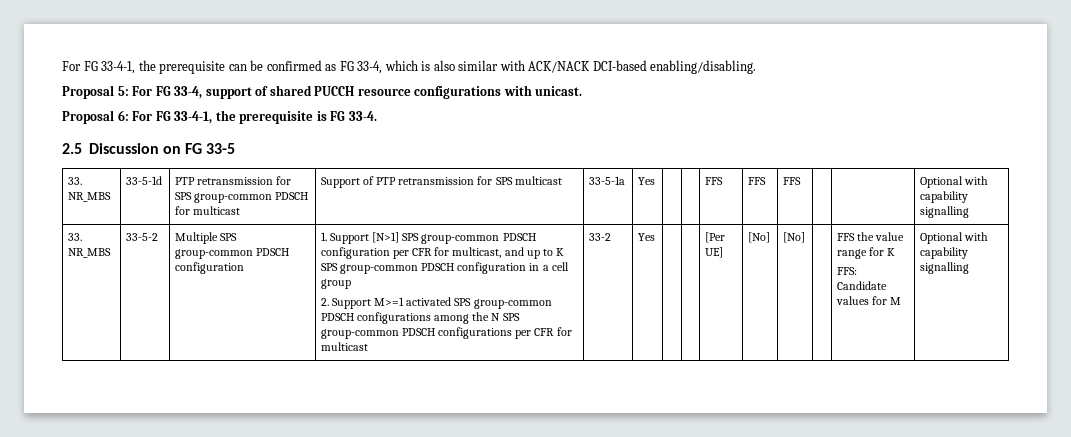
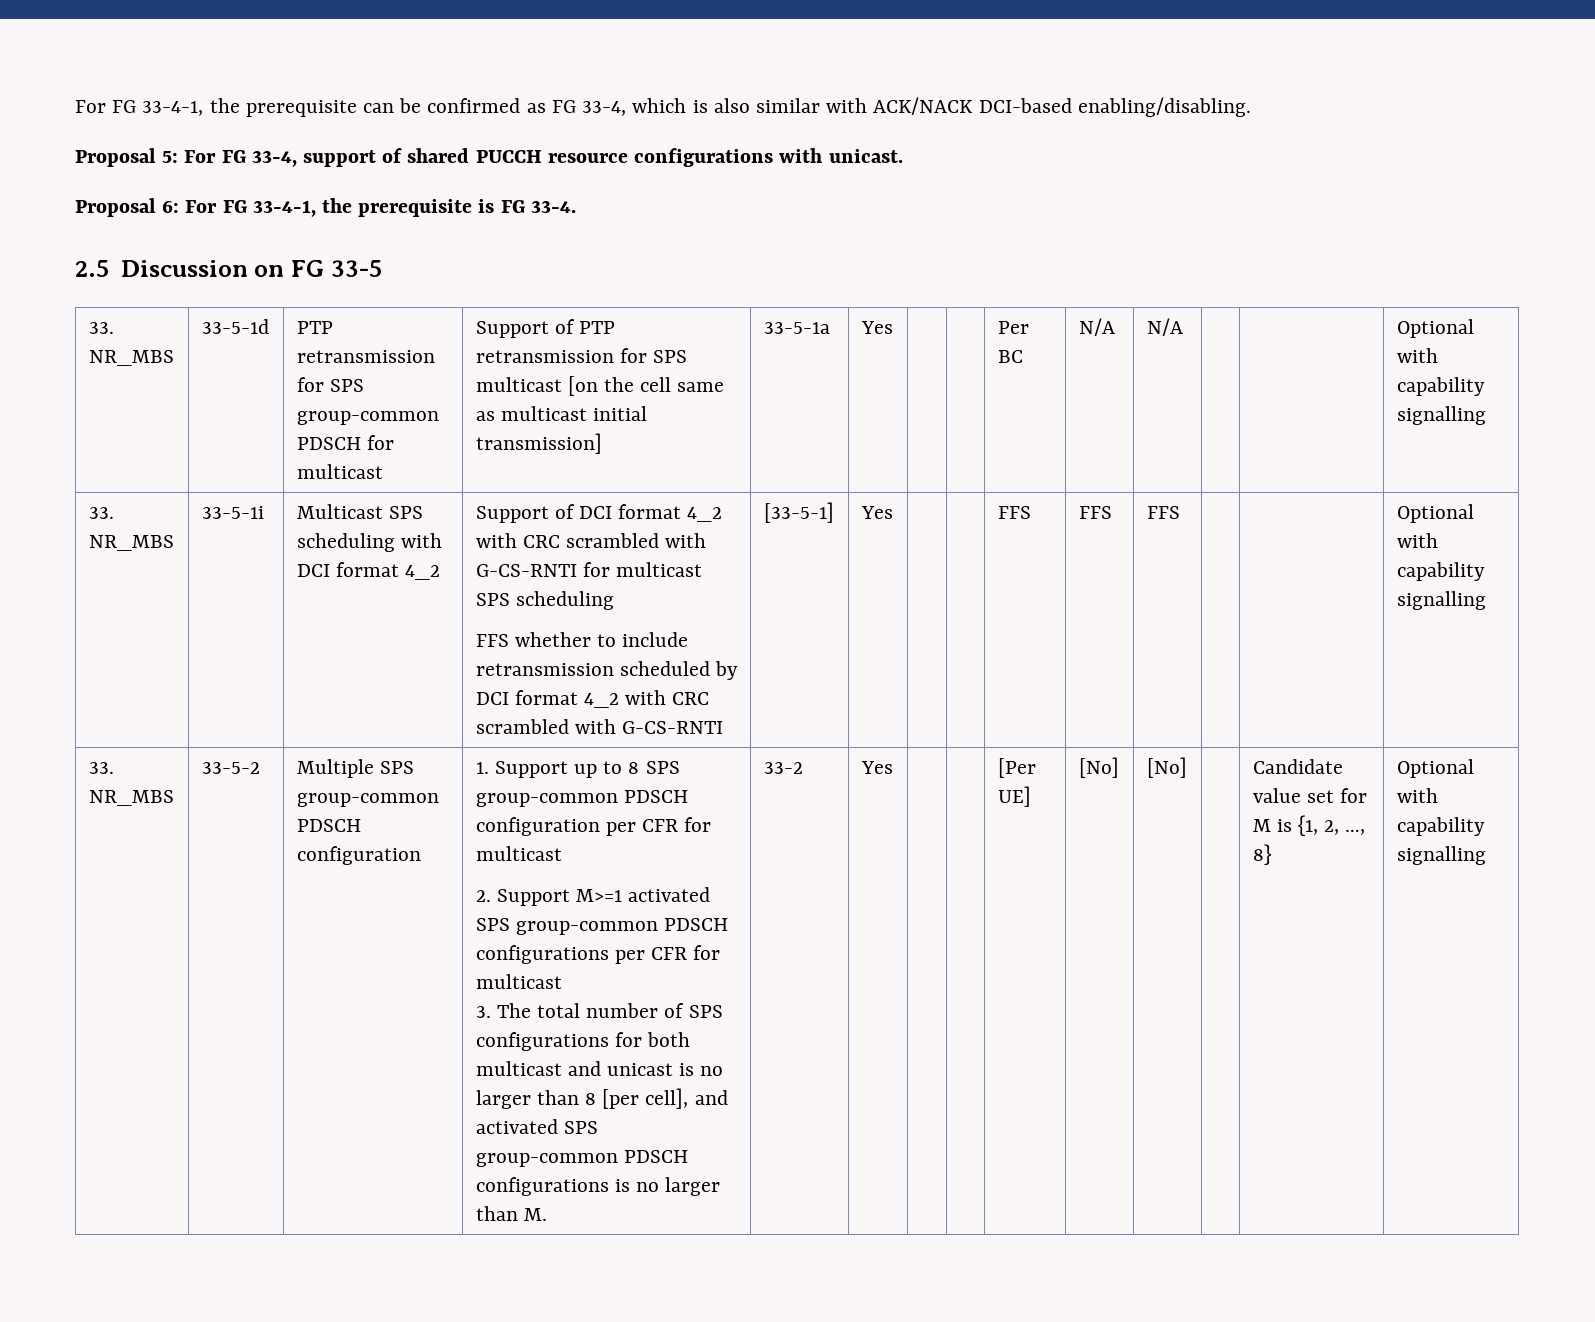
[588,176,625,185] | 33-5-1a -> [567,376,725,396] [475,406,647,421] [475,433,602,454] [763,322,830,334] [860,321,893,334] [997,321,1029,334] [997,350,1023,363] [1078,318,1115,336] [1146,318,1183,336] [1396,319,1474,338] [1396,348,1438,363] [1396,377,1485,396] [1396,406,1486,425] [88,507,114,519] [88,535,174,551] [201,506,264,519] [296,504,423,519] [296,533,442,552] [296,562,440,580] [475,504,723,523] [475,533,707,548] [475,562,702,577] [475,591,614,610] [475,632,689,647] [475,661,738,680] [475,690,710,708] [475,719,723,734] [763,502,834,523] [on the cell same as multicast initial transmission] | 33-5-1a | Yes | | | Per BC | N/A | N/A | | | Optional with capability signalling // 33. NR_MBS | 33-5-1i | Multicast SPS scheduling with DCI format 4_2 | Support of DCI format 4_2 with CRC scrambled with G-CS-RNTI for multicast SPS scheduling // FFS whether to include retransmission scheduled by DCI format 4_2 with CRC scrambled with G-CS-RNTI | [33-5-1]
[372,232,400,243] [N>1] -> [573,761,640,778] up to 8
[452,247,564,259] [320,262,569,274] [320,279,351,289] multicast, and up to K SPS group-common PDSCH configuration in a cell group -> [475,846,562,861] multicast
[434,312,520,324] [320,327,572,339] [320,342,368,351] among the N SPS group-common PDSCH configurations per CFR for multicast -> [614,945,721,964] [475,974,562,989] [475,1003,723,1018] [475,1032,690,1051] [475,1061,724,1076] [475,1088,728,1109] [475,1119,598,1134] [475,1150,688,1167] [475,1177,721,1196] [475,1206,547,1221] per CFR for multicast // 3. The total number of SPS configurations for both multicast and unicast is no larger than 8 [per cell], and activated SPS group-common PDSCH configurations is no larger than M.
[836,232,905,241] [836,247,896,259] [836,267,857,275] [836,281,887,290] [835,296,902,305] FFS the value range for K // FFS: Candidate values for M -> [1252,759,1343,774] [1252,788,1367,803] [1252,815,1366,836] [1252,844,1272,865] Candidate value set for M is {1, 2, …, 8}

